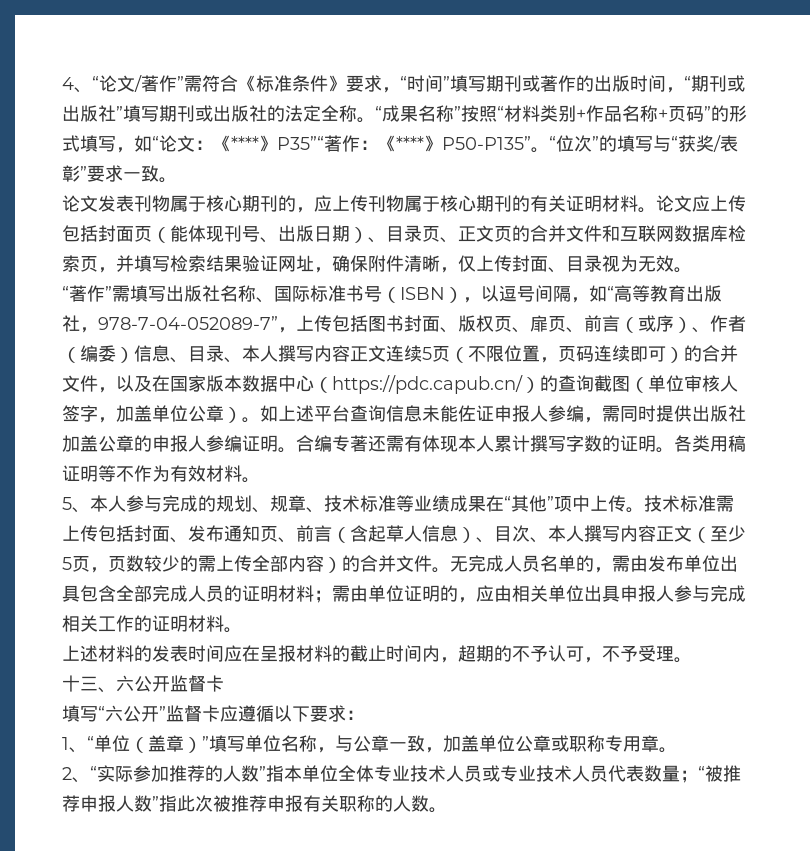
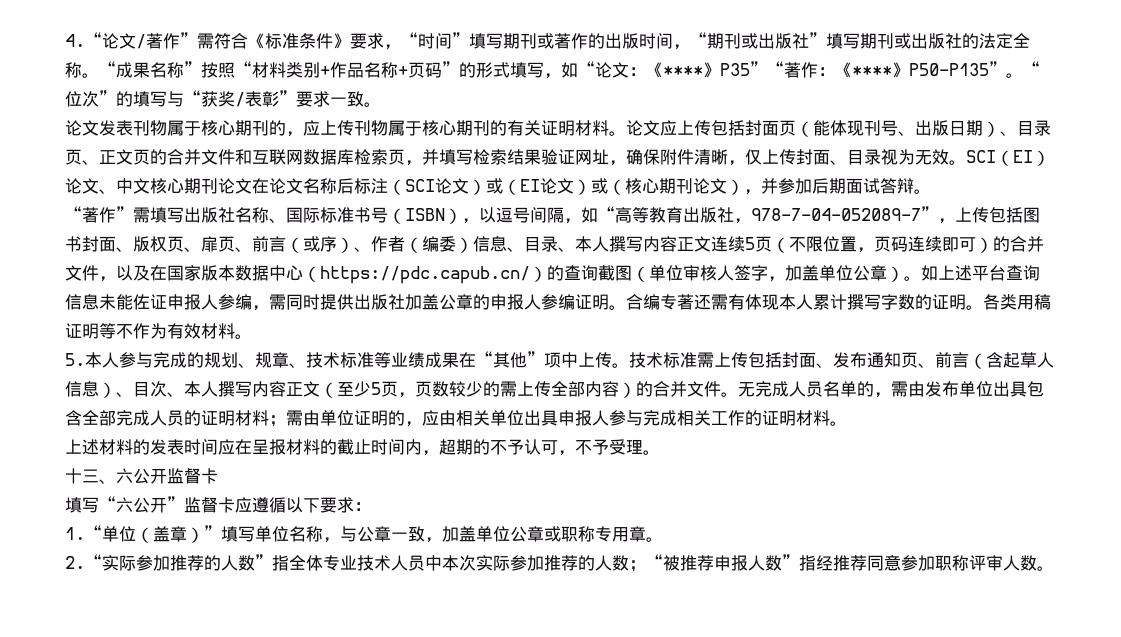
[62,76,99,93] 4、“ -> [65,32,102,47] 4.“
(692, 270) none -> [966,150,1050,166] [65,178,931,195] SCI（EI）论文、中文核心期刊论文在论文名称后标注（SCI论文）或（EI论文）或（核心期刊论文），并参加后期面试答辩。
[62,497,90,513] 5、 -> [65,353,85,366] 5.
[62,736,94,753] 1、“ -> [65,525,102,540] 1.“
[62,766,97,783] 2、“ -> [65,554,102,569] 2.“
[284,765,338,782] 本单位 -> (289, 563) none
[482,765,680,782] 或专业技术人员代表数量 -> [425,555,629,571] 中本次实际参加推荐的人数
[177,795,393,812] 此次被推荐申报有关职称的 -> [816,555,1003,571] 经推荐同意参加职称评审

